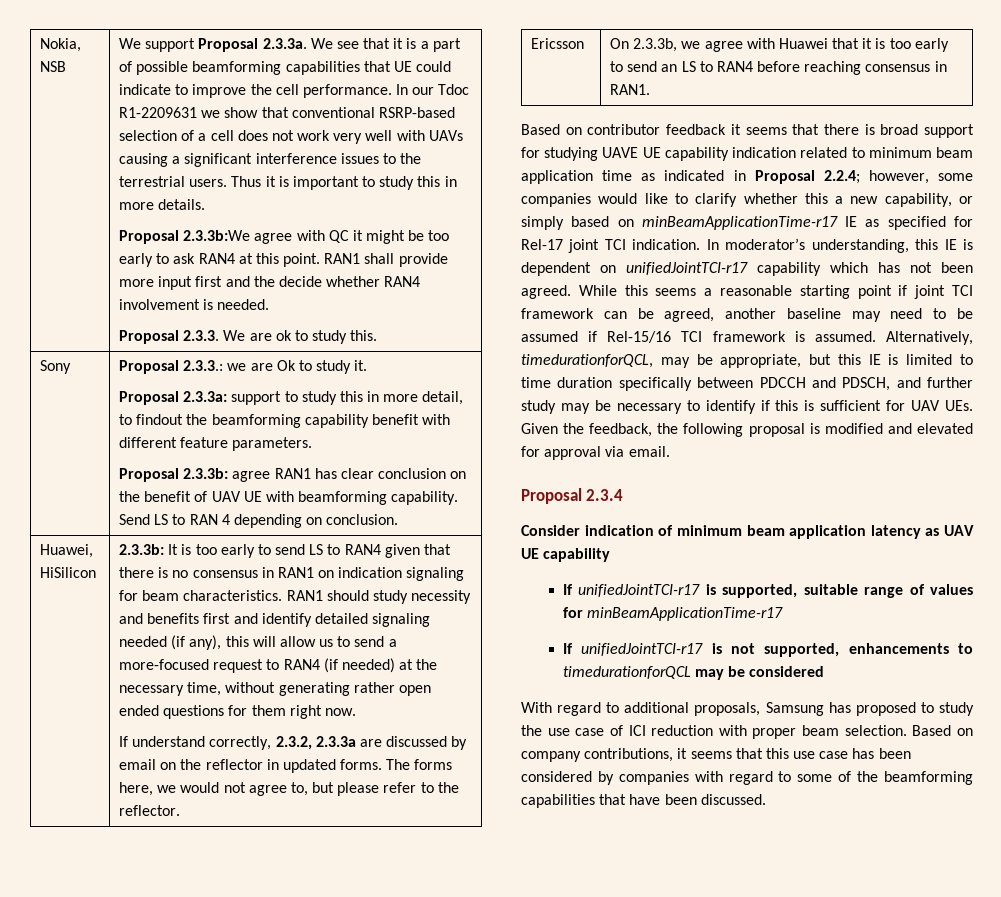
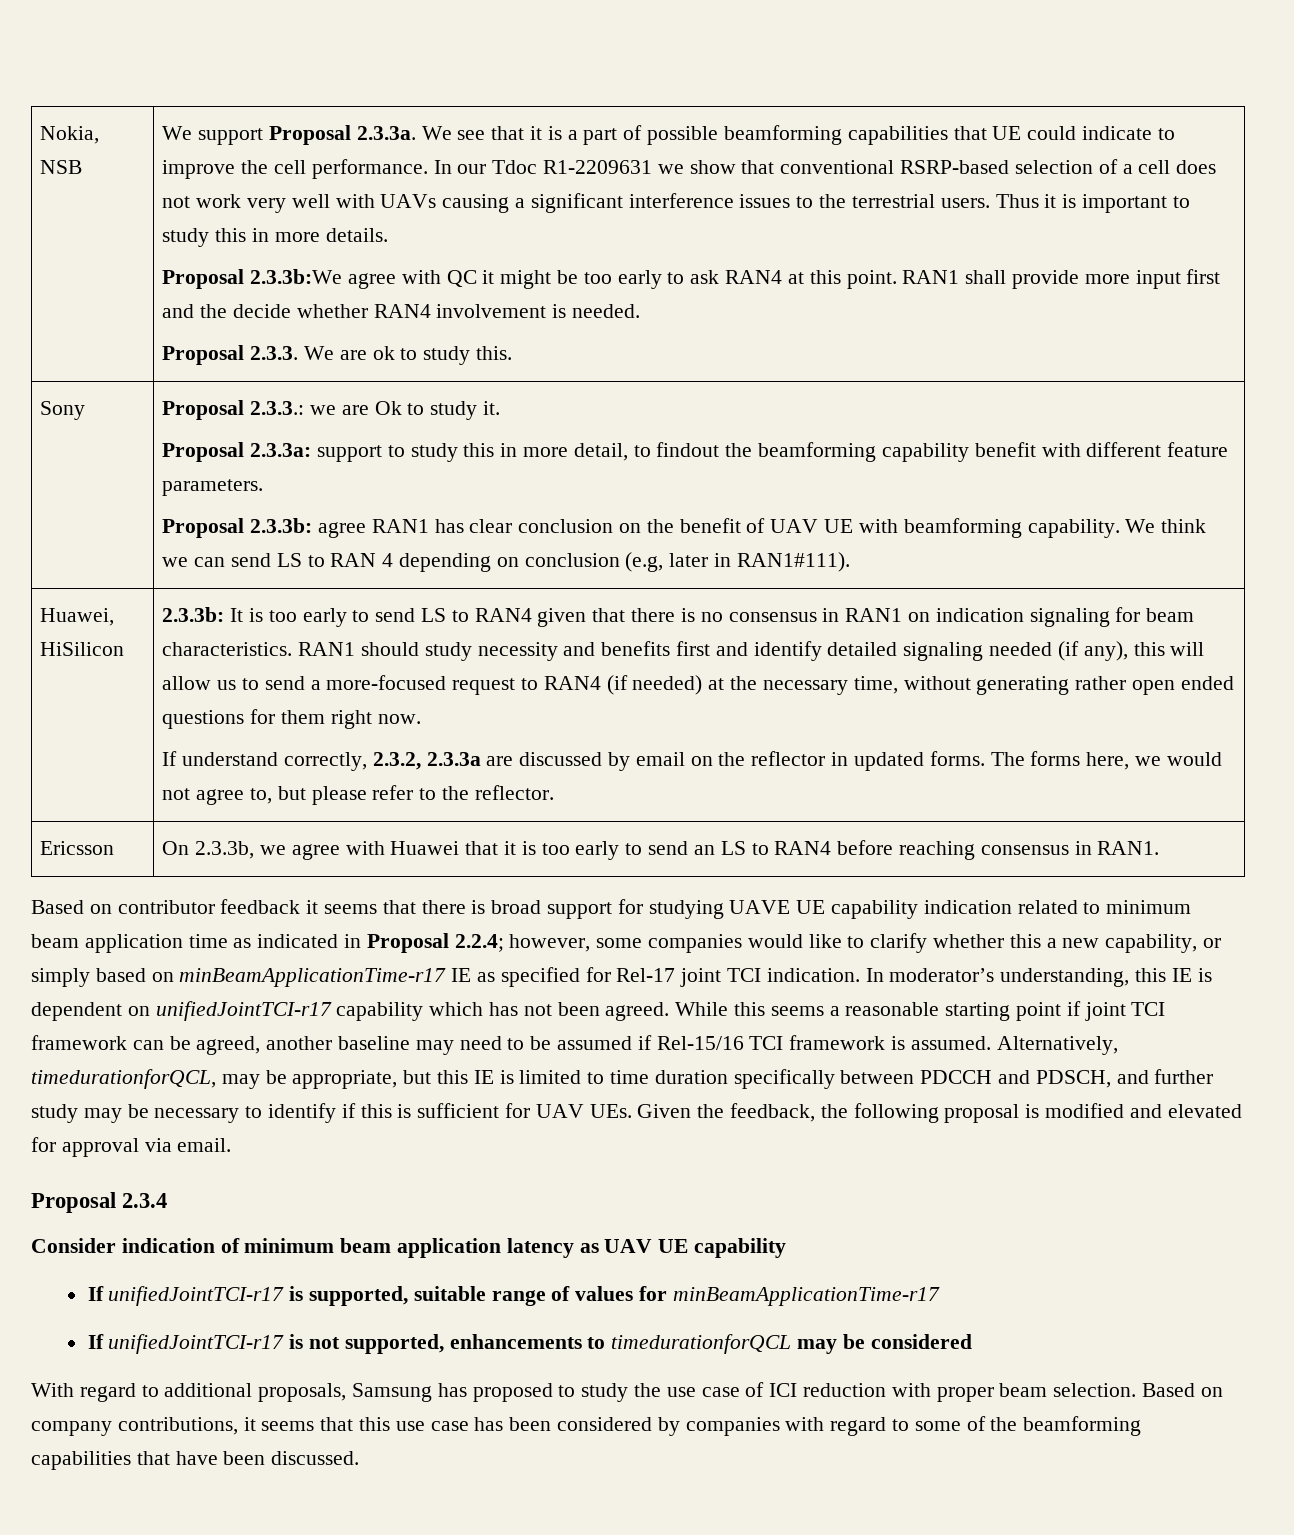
[118,514,150,525] Send -> [1125,519,1207,533] [162,553,272,567] We think we can send
[326,514,399,525] conclusion. -> [524,552,850,572] conclusion (e.g, later in RAN1#111).

